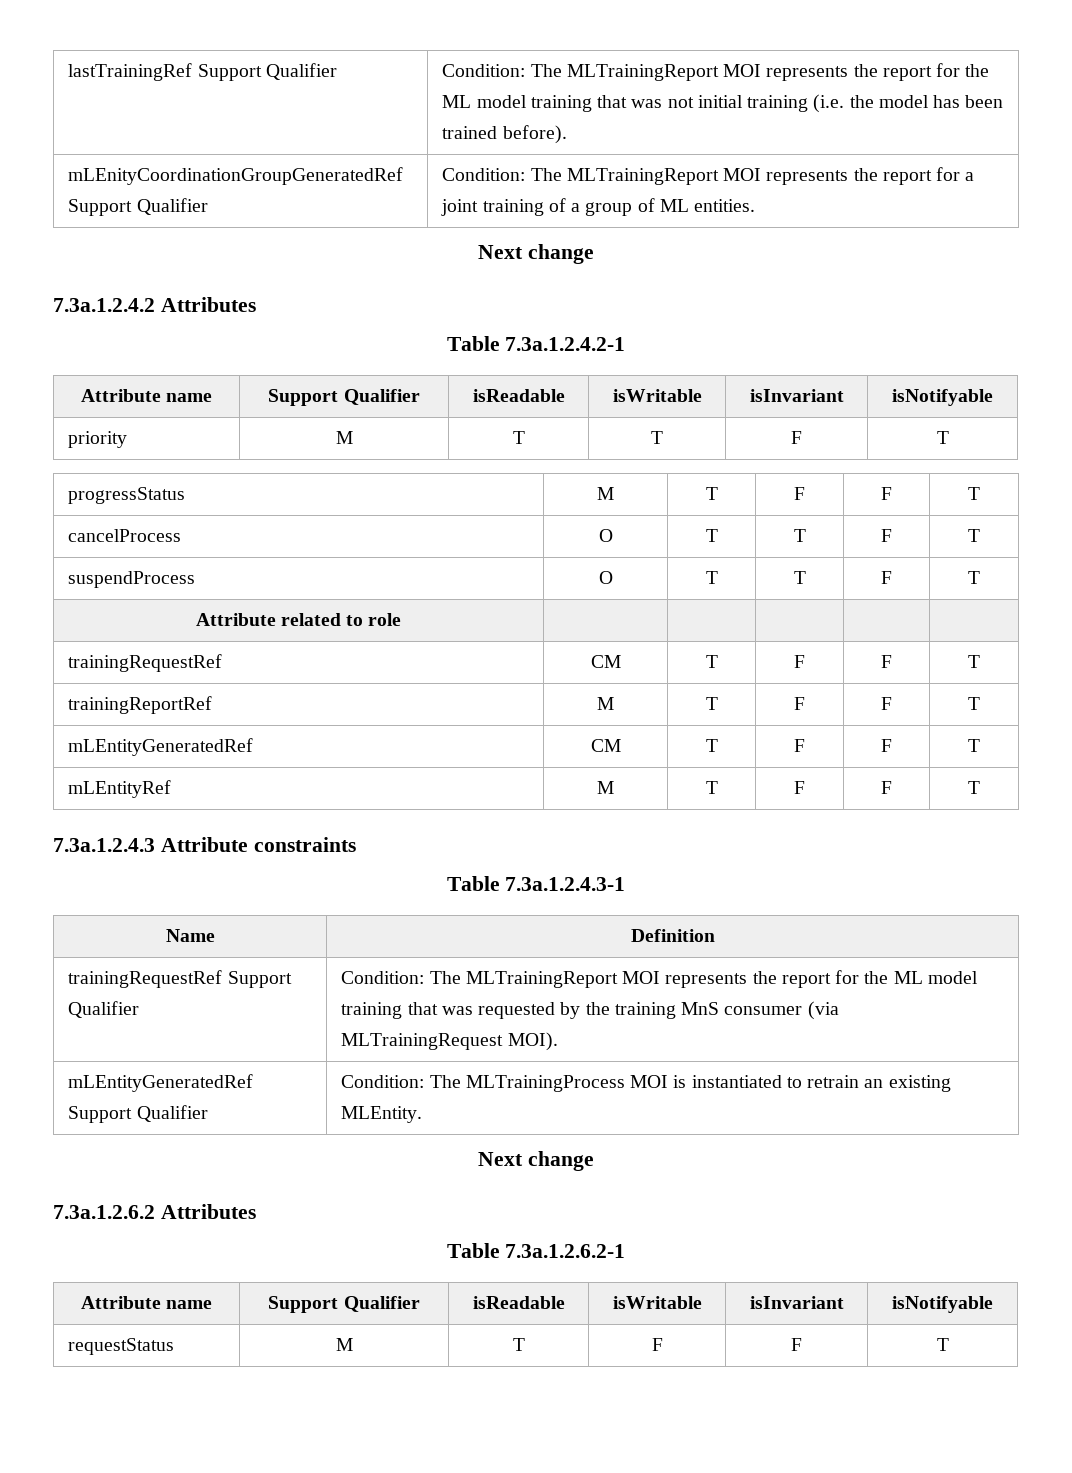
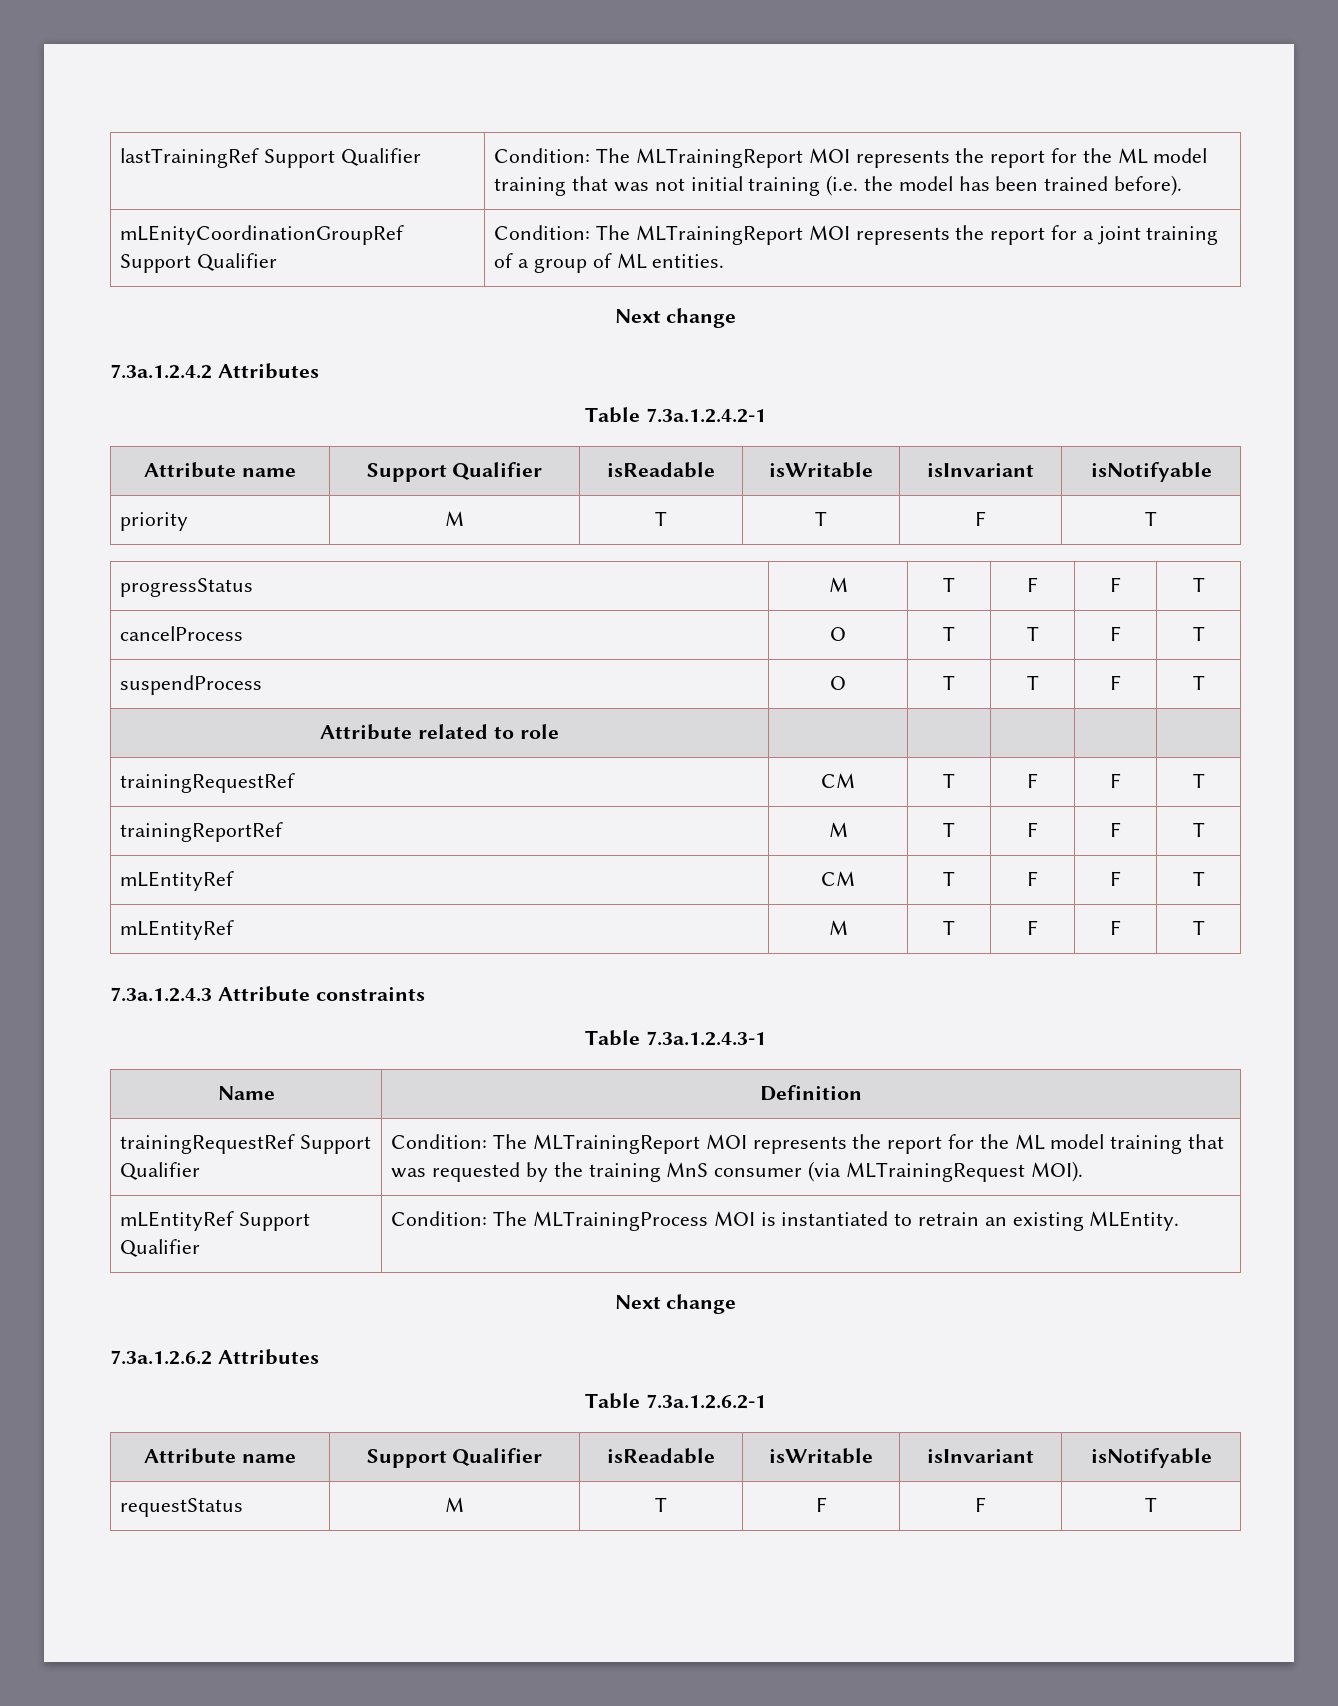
[68,167,404,185] mLEnityCoordinationGroupGeneratedRef -> [120,225,405,245] mLEnityCoordinationGroupRef
[68,738,254,756] mLEntityGeneratedRef -> [120,871,235,891] mLEntityRef
[68,1074,254,1092] mLEntityGeneratedRef -> [120,1211,235,1231] mLEntityRef

